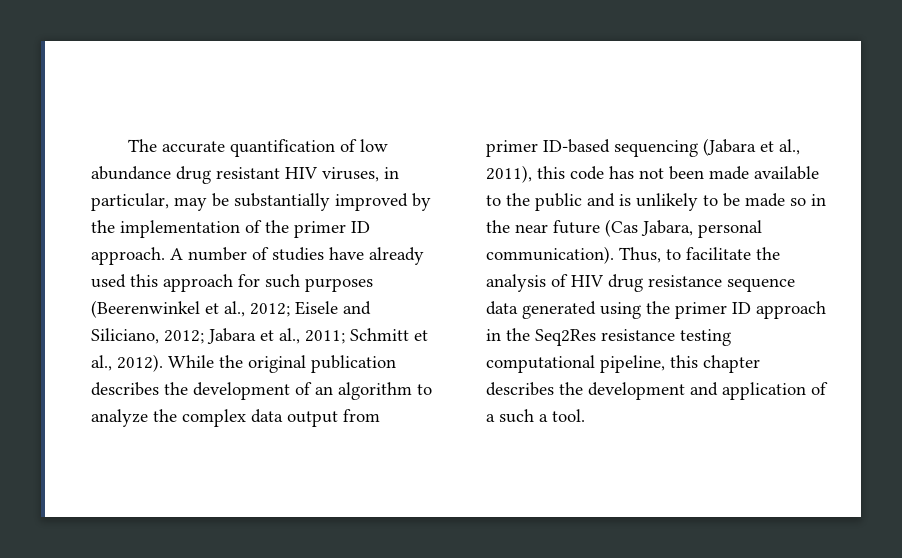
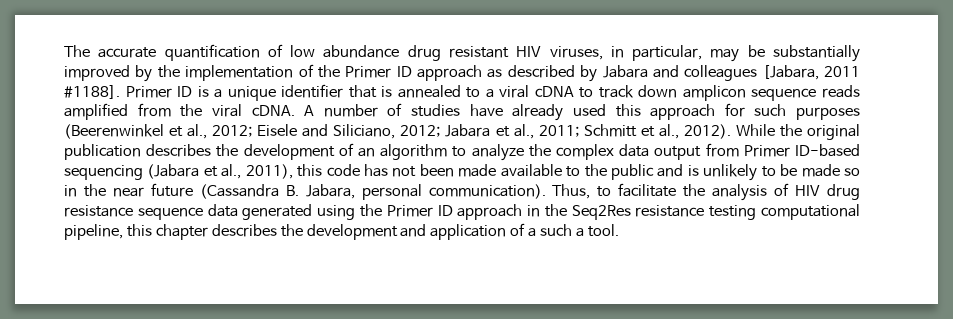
[294,221,370,238] [91,247,165,265] primer ID approach. -> [345,65,860,82] [64,84,860,101] [64,103,295,120] Primer ID approach as described by Jabara and colleagues [Jabara, 2011 #1188]. Primer ID is a unique identifier that is annealed to a viral cDNA to track down amplicon sequence reads amplified from the viral cDNA.
[486,140,538,157] primer -> [743,145,790,157] Primer
[605,219,638,237] (Cas -> [199,184,299,199] (Cassandra B.
[675,302,727,319] primer -> [386,205,433,217] Primer

